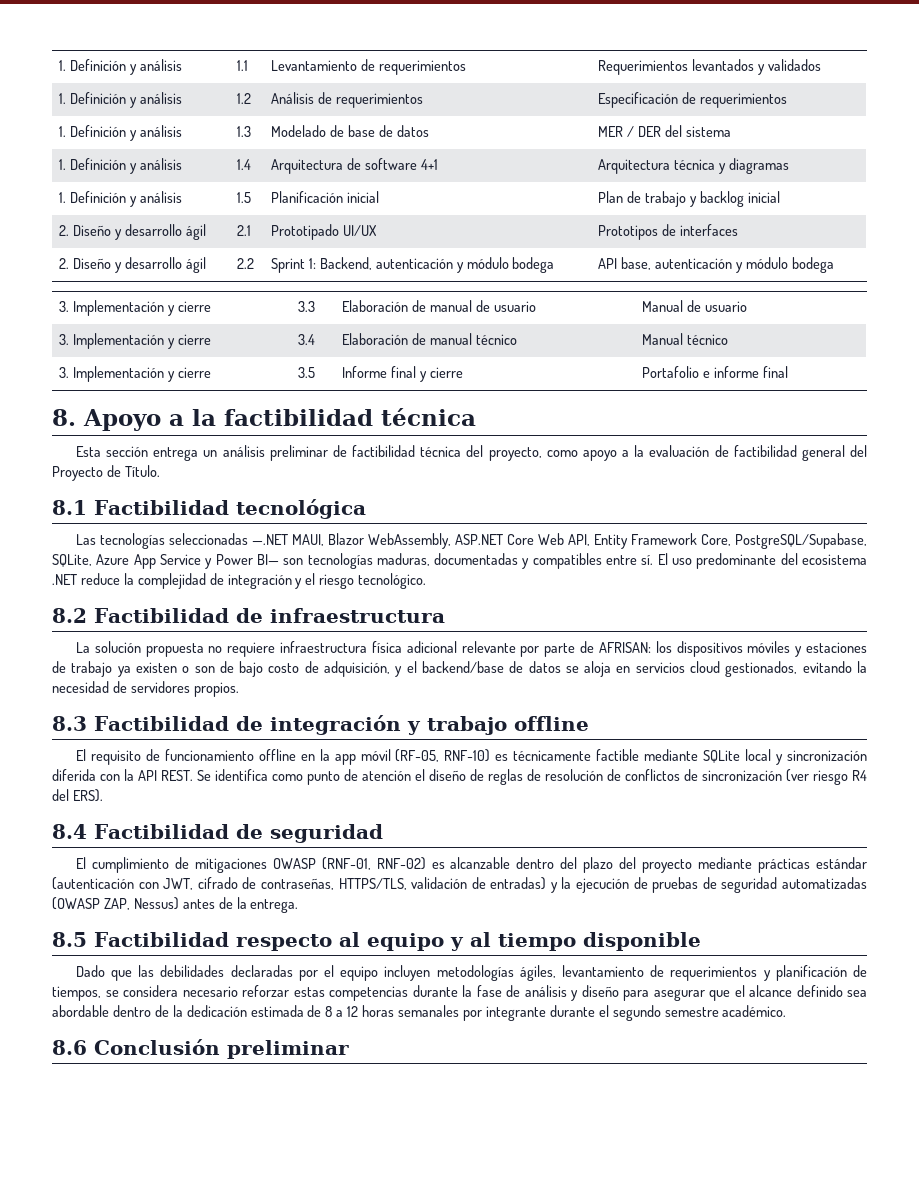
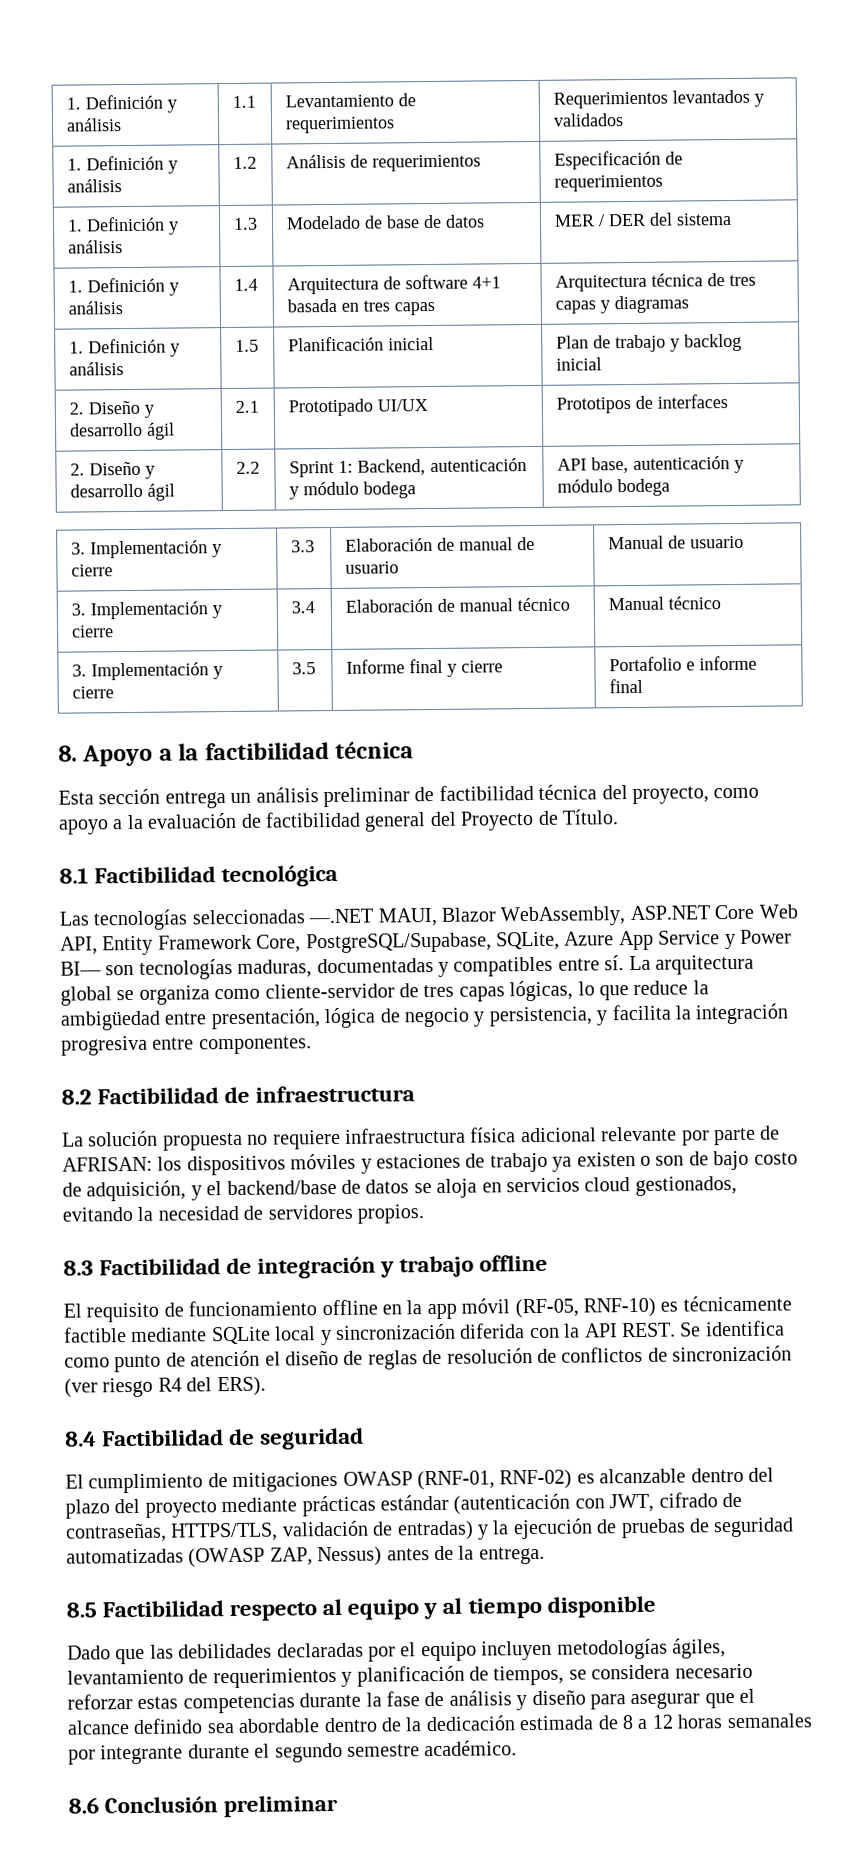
(438, 164) none -> [286,298,435,316] basada en tres capas
(715, 164) none -> [706,273,756,287] [554,300,596,314] de tres capas
[657,553,867,569] [52,573,427,589] El uso predominante del ecosistema .NET reduce la complejidad de integración y el riesgo tecnológico. -> [628,954,754,975] [60,980,709,1006] [60,1003,789,1031] [61,1035,312,1056] La arquitectura global se organiza como cliente-servidor de tres capas lógicas, lo que reduce la ambigüedad entre presentación, lógica de negocio y persistencia, y facilita la integración progresiva entre componentes.

